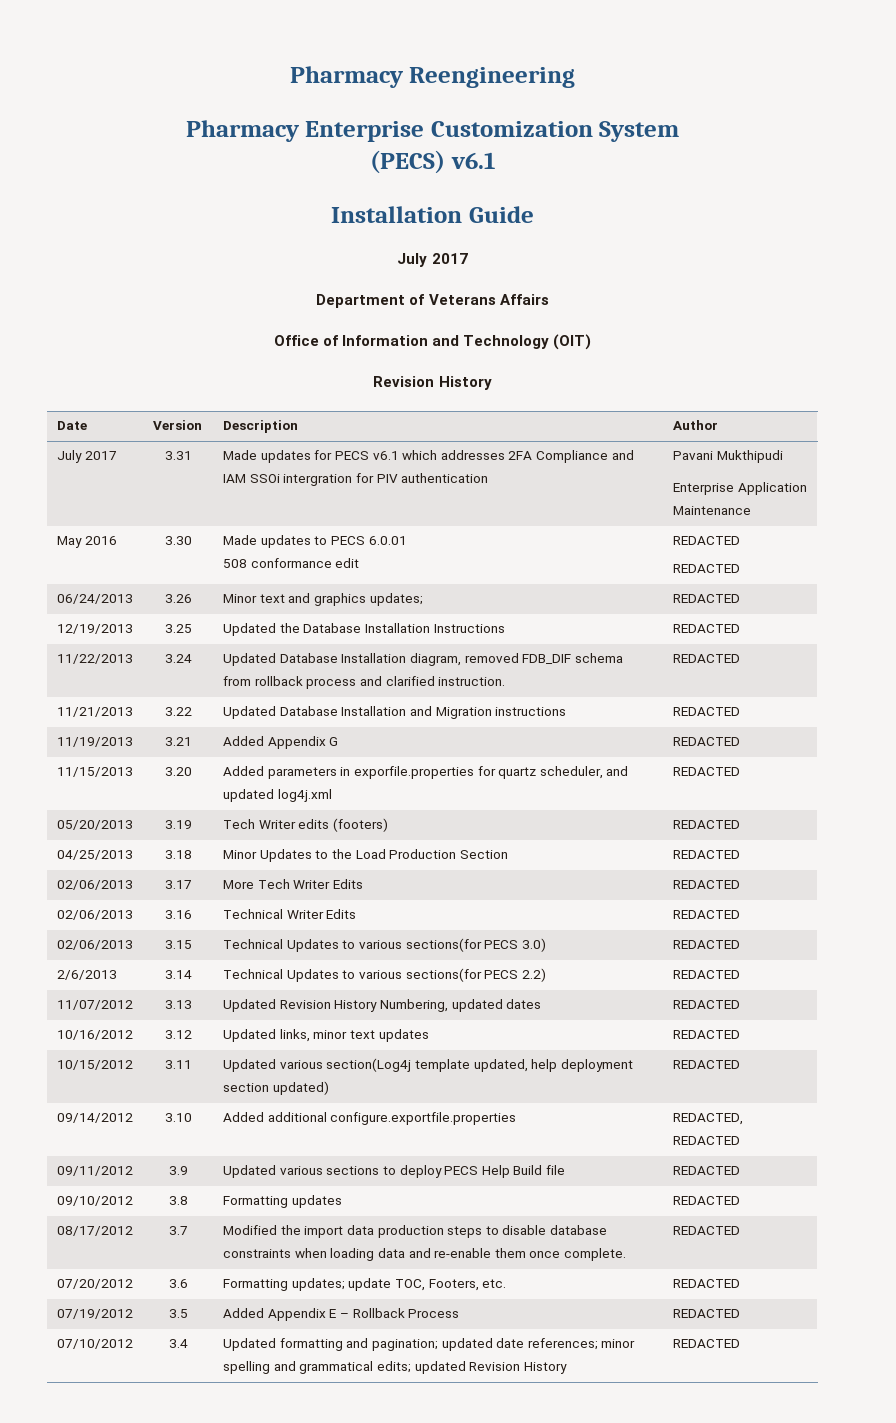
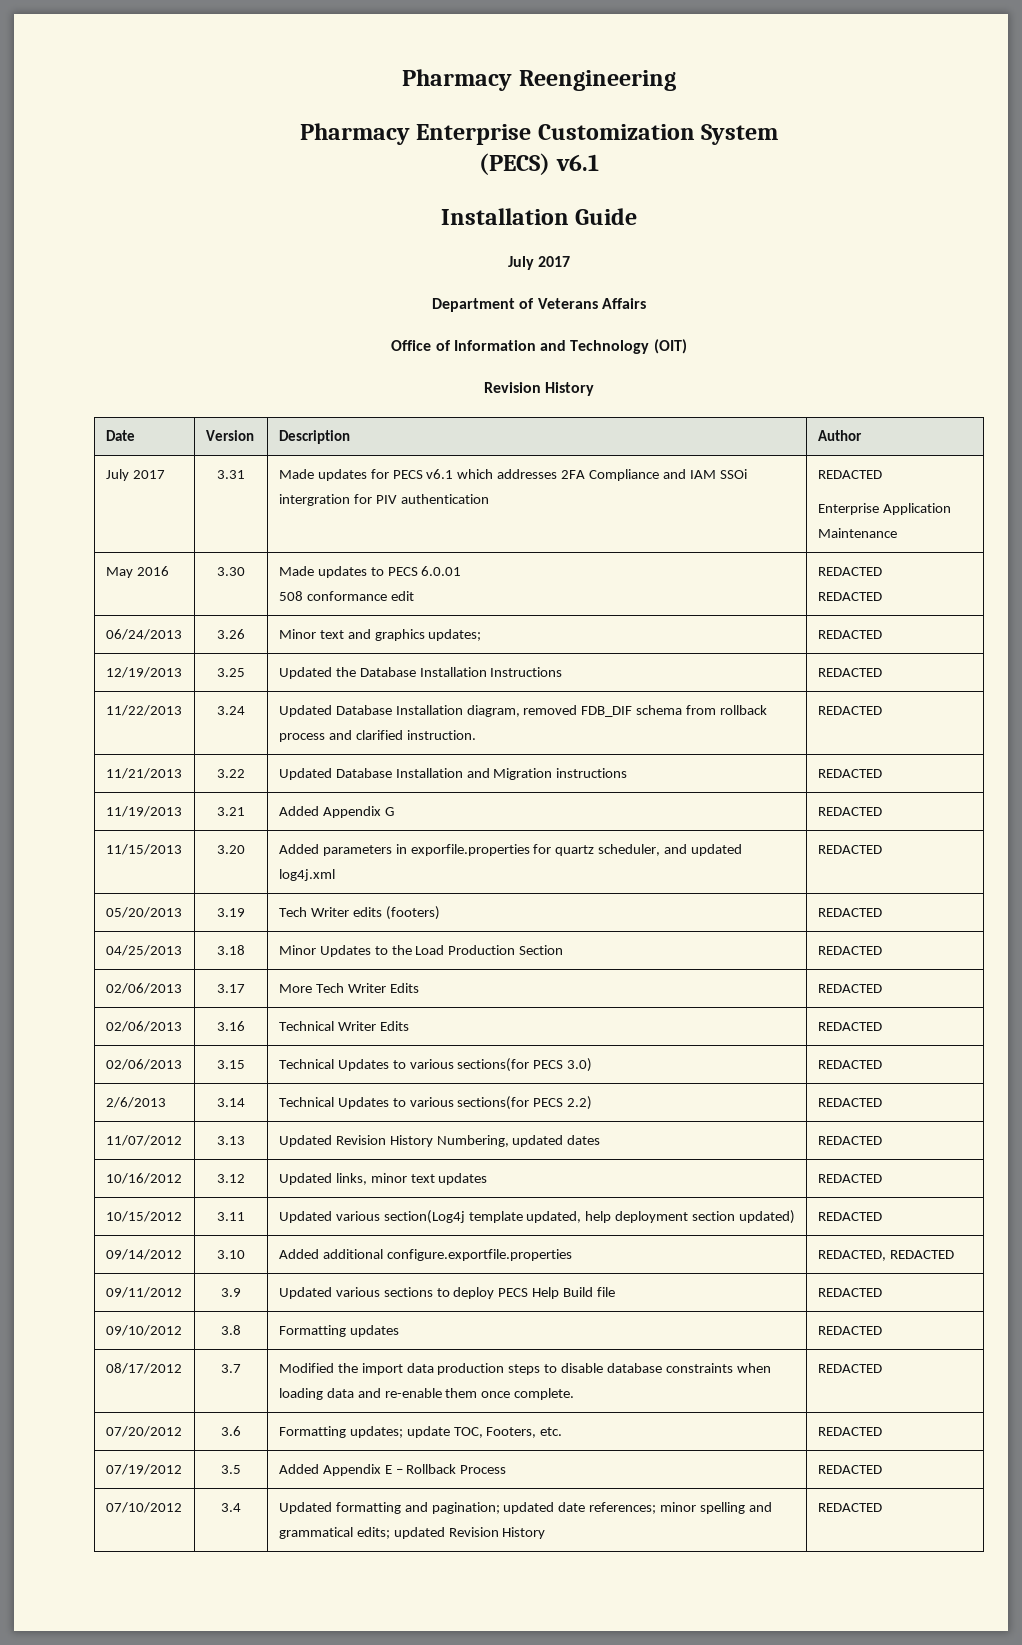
[672,450,783,463] Pavani Mukthipudi -> [817,470,882,479] REDACTED

